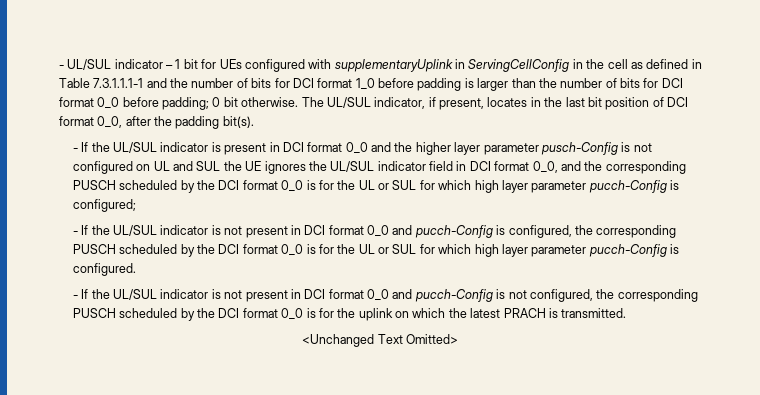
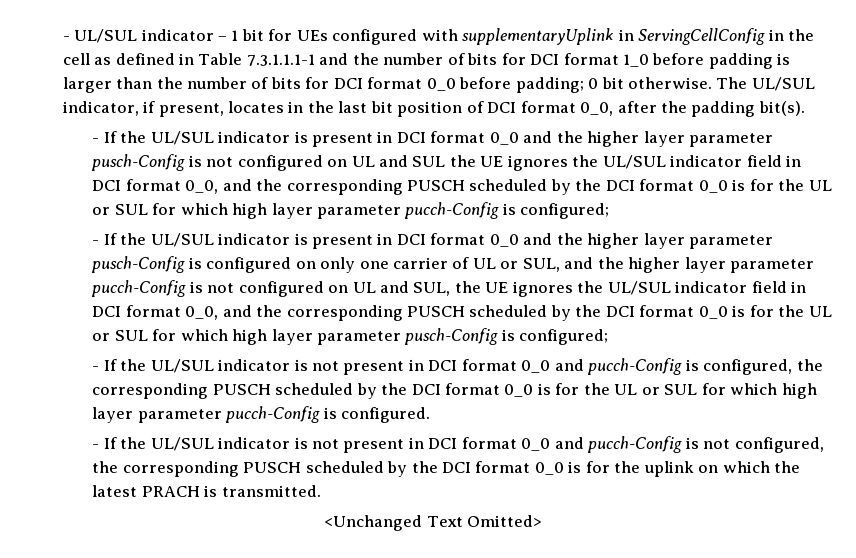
(136, 205) none -> [92,233,774,249] [91,256,815,273] [91,280,807,297] [92,305,832,321] [92,328,609,345] // - If the UL/SUL indicator is present in DCI format 0_0 and the higher layer parameter pusch-Config is configured on only one carrier of UL or SUL, and the higher layer parameter pucch-Config is not configured on UL and SUL, the UE ignores the UL/SUL indicator field in DCI format 0_0, and the corresponding PUSCH scheduled by the DCI format 0_0 is for the UL or SUL for which high layer parameter pusch-Config is configured;

